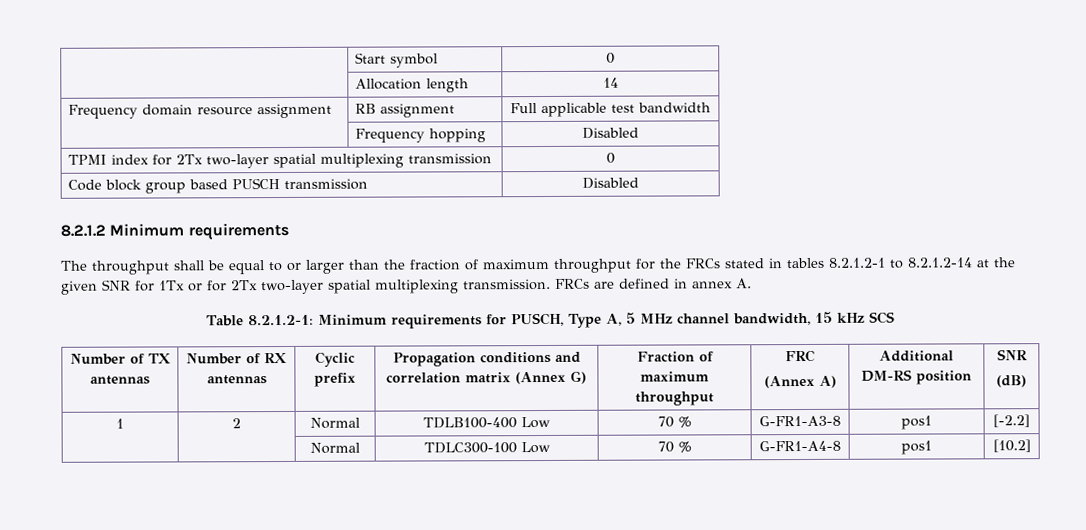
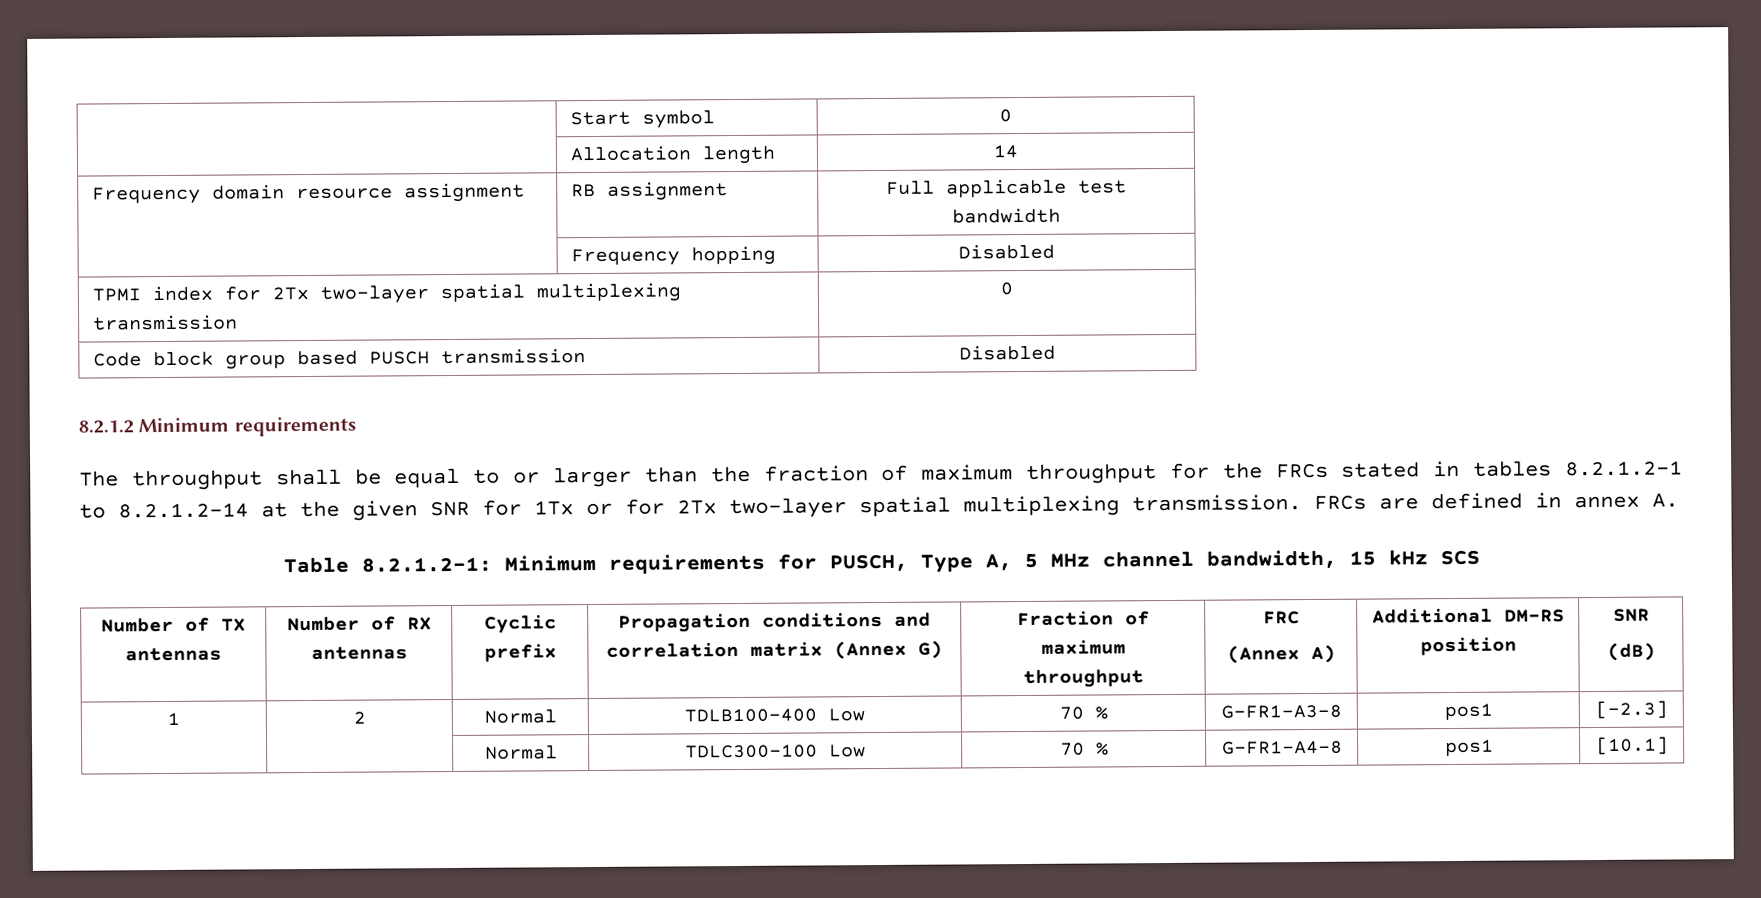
[993,414,1030,428] [-2.2] -> [1594,700,1668,720] [-2.3]
[992,439,1031,453] [10.2] -> [1595,736,1669,756] [10.1]

